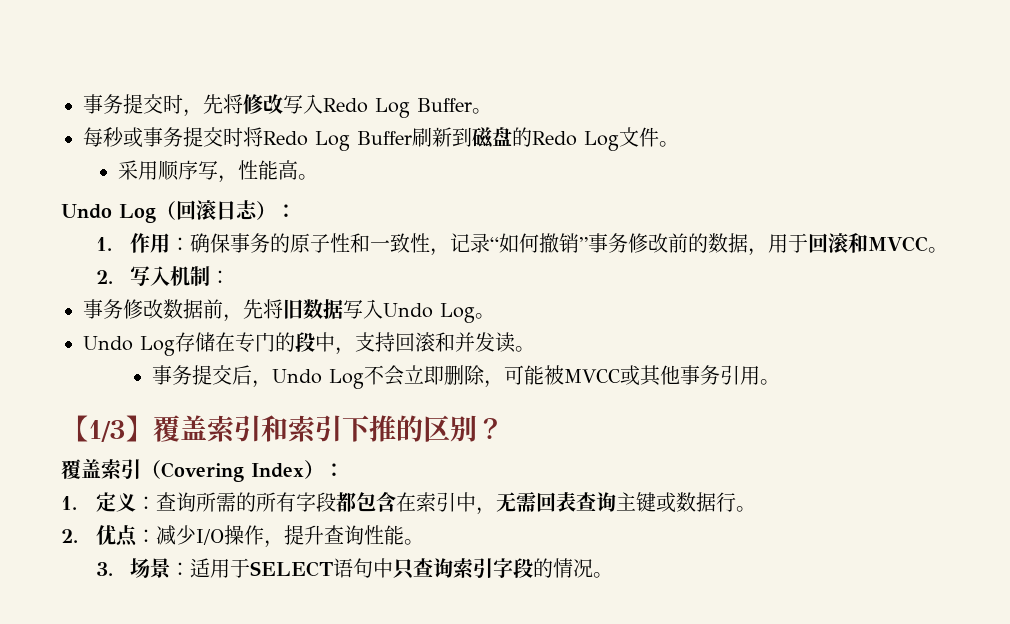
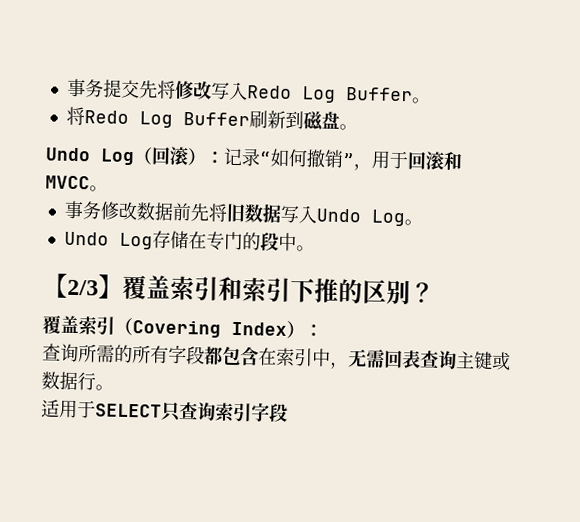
[83,94,203,117] 事务提交时， -> [66,78,140,99] 事务提交
[83,127,243,148] 每秒或事务提交时 -> (431, 100) none
[512,127,679,151] [117,160,298,183] 的Redo Log文件。 // 采用顺序写，性能高 -> (340, 120) none
[216,200,296,220] [95,233,451,256] 日志）： // 1.作用：确保事务的原子性和一致性， -> [187,147,225,166] ）：
[588,233,749,253] 事务修改前的数据 -> (355, 159) none
[95,266,231,286] // 2.写入机制： -> (108, 188) none
[223,314,243,322] ， -> (192, 212) none
[335,332,535,355] [152,365,761,389] ，支持回滚和并发读。 // 事务提交后，Undo Log不会立即删除，可能被MVCC或其他事务引用 -> (297, 242) none
[88,420,126,442] 1/3 -> [67,279,99,296] 2/3
[61,492,156,512] 1.定义： -> (323, 330) none
[61,525,424,548] [95,558,191,579] 2.优点：减少I/O操作，提升查询性能。 // 3.场景： -> (114, 387) none
[333,558,394,578] 语句中 -> (162, 410) none
[533,558,614,578] 的情况。 -> (288, 412) none

